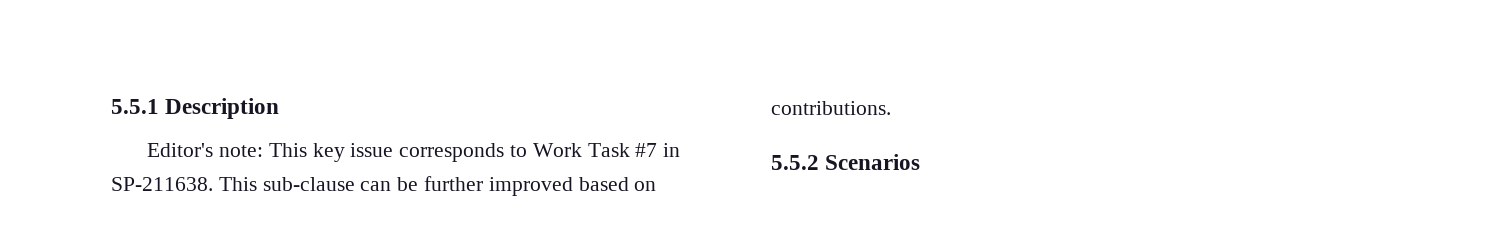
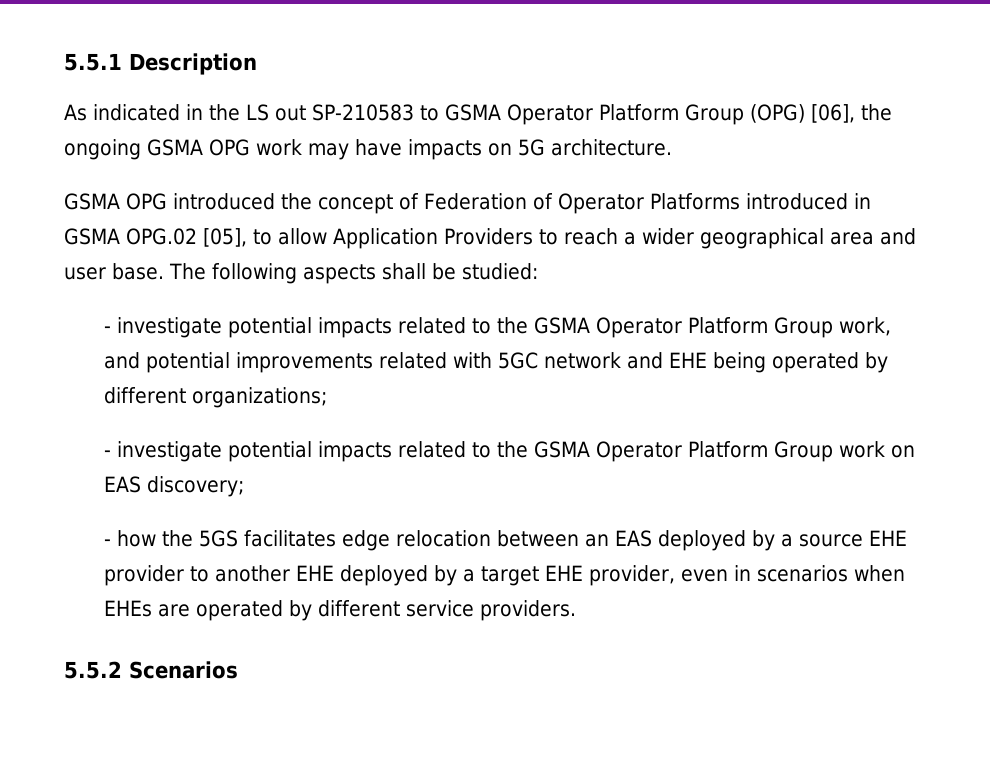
[147,143,681,162] [111,176,657,196] [771,101,891,115] Editor's note: This key issue corresponds to Work Task #7 in SP-211638. This sub-clause can be further improved based on contributions. -> [64,104,892,125] [64,139,672,160] [64,193,871,214] [64,228,916,249] [64,263,538,284] [104,317,892,338] [104,352,889,373] [104,387,328,408] [104,441,916,462] [104,476,245,497] [104,530,908,551] [104,565,906,586] [104,600,577,621] As indicated in the LS out SP-210583 to GSMA Operator Platform Group (OPG) [06], the ongoing GSMA OPG work may have impacts on 5G architecture. // GSMA OPG introduced the concept of Federation of Operator Platforms introduced in GSMA OPG.02 [05], to allow Application Providers to reach a wider geographical area and user base. The following aspects shall be studied: // - investigate potential impacts related to the GSMA Operator Platform Group work, and potential improvements related with 5GC network and EHE being operated by different organizations; // - investigate potential impacts related to the GSMA Operator Platform Group work on EAS discovery; // - how the 5GS facilitates edge relocation between an EAS deployed by a source EHE provider to another EHE deployed by a target EHE provider, even in scenarios when EHEs are operated by different service providers.

